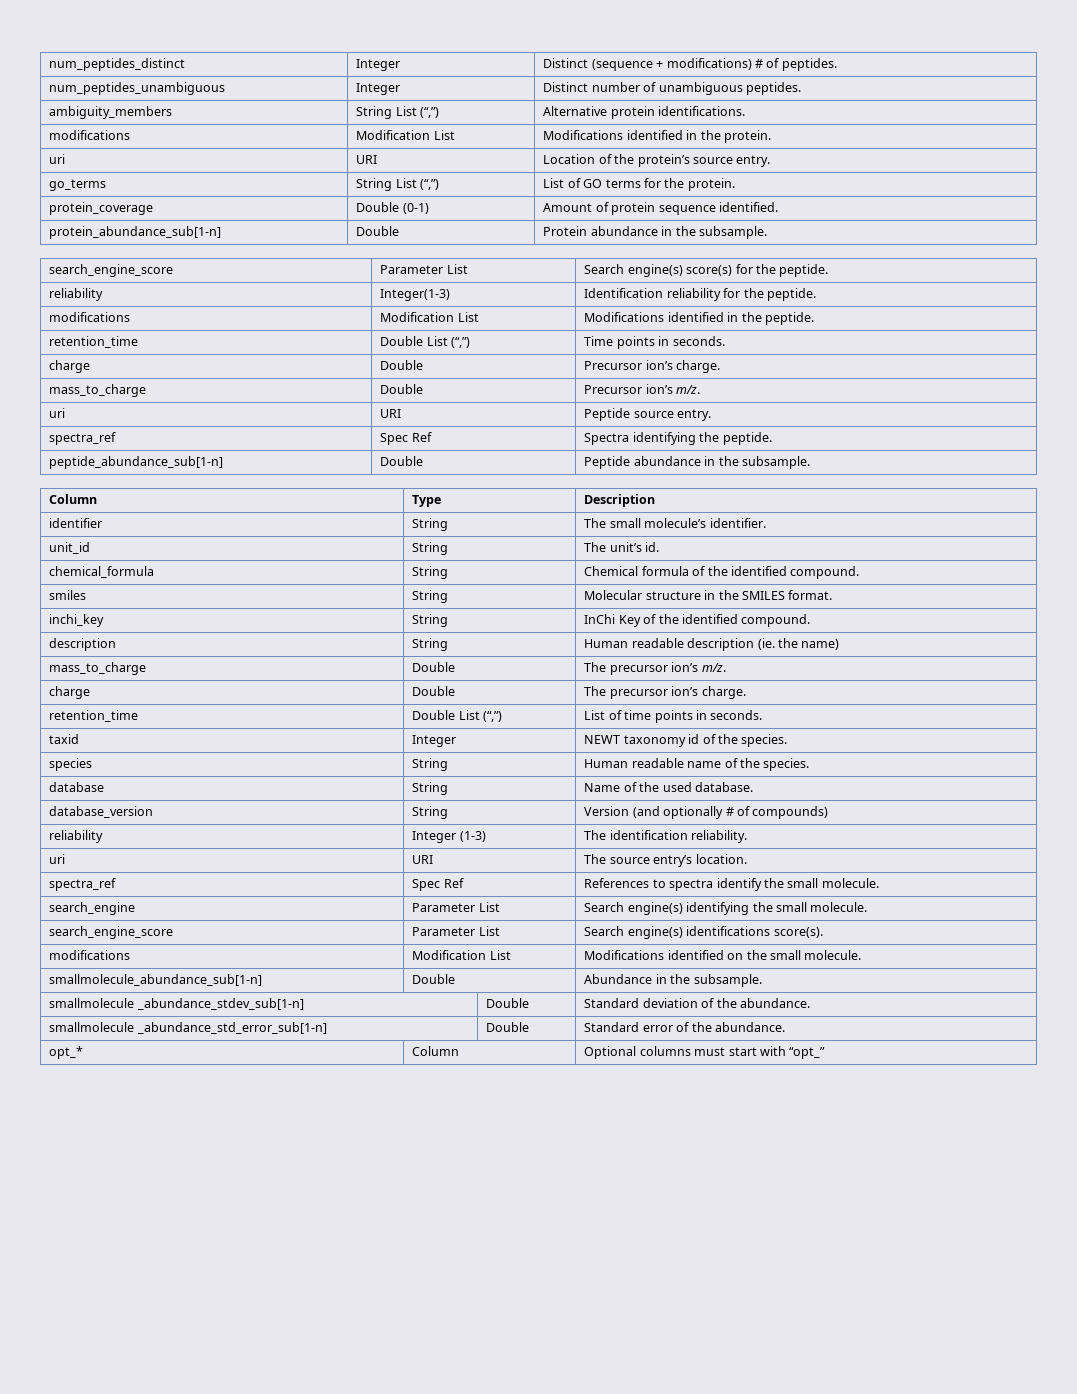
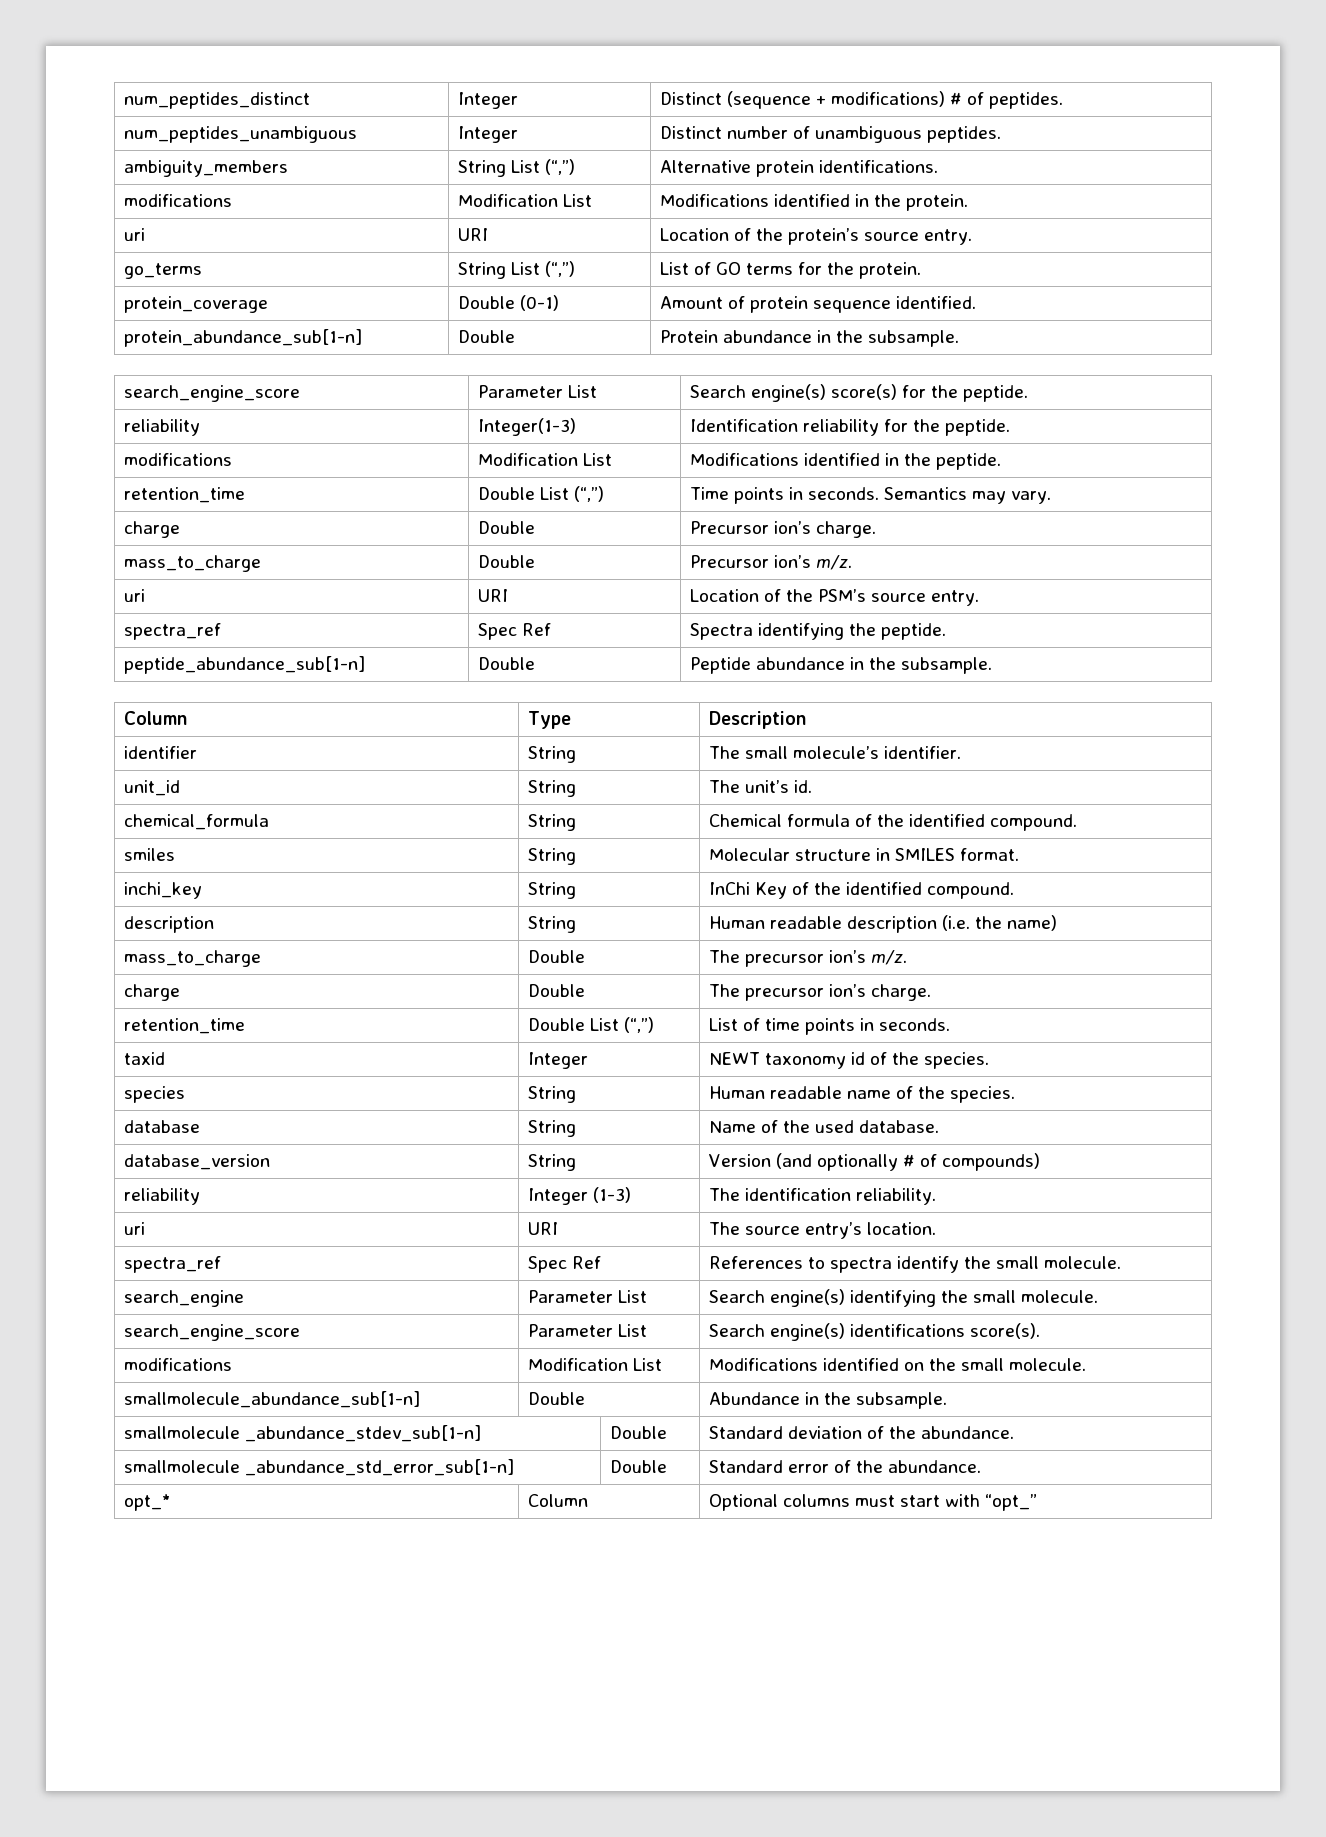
(725, 341) none -> [884,487,1052,504] Semantics may vary.
[584,408,631,421] Peptide -> [689,589,866,602] Location of the PSM’s
[718,590,739,600] the -> (890, 854) none
[757,638,775,650] (ie. -> [941,915,970,931] (i.e.

